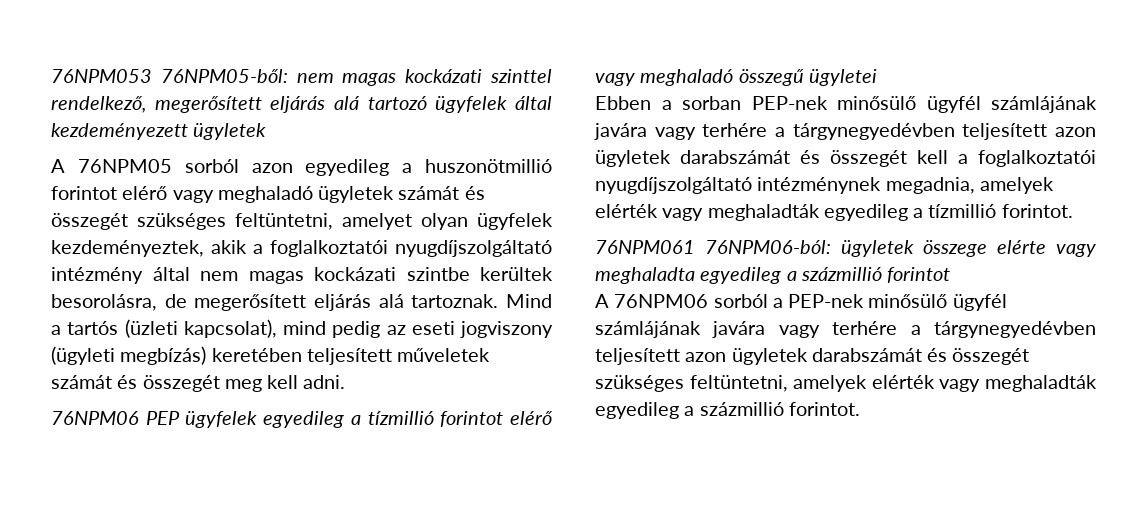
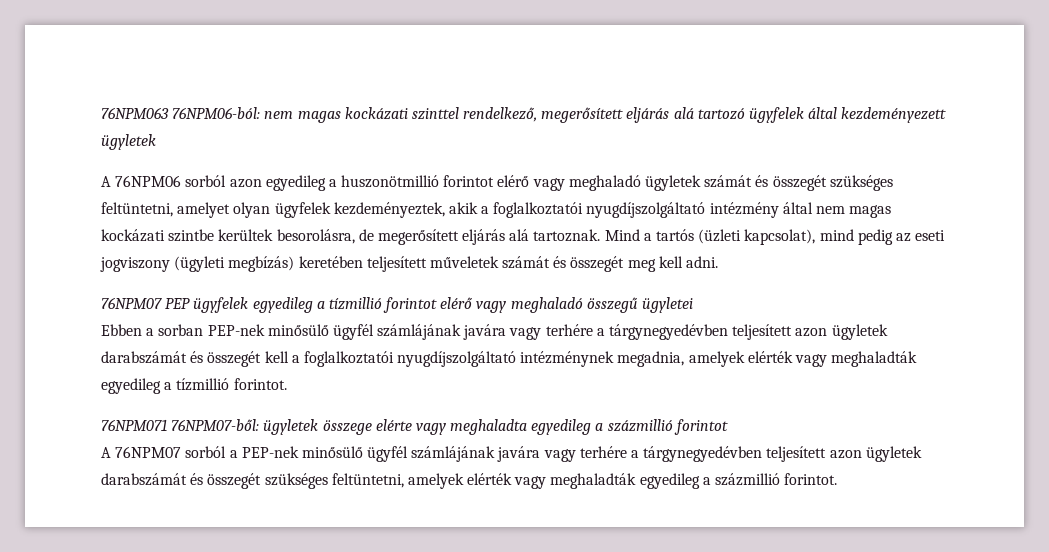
[51,69,288,83] 76NPM053 76NPM05-ből: -> [101,107,261,119] 76NPM063 76NPM06-ból:
[77,159,172,173] 76NPM05 -> [115,175,182,187] 76NPM06
[51,411,139,425] 76NPM06 -> [101,297,162,309] 76NPM07
[595,240,831,254] 76NPM061 76NPM06-ból: -> [101,419,260,431] 76NPM071 76NPM07-ből:
[614,294,709,308] 76NPM06 -> [115,446,182,458] 76NPM07

